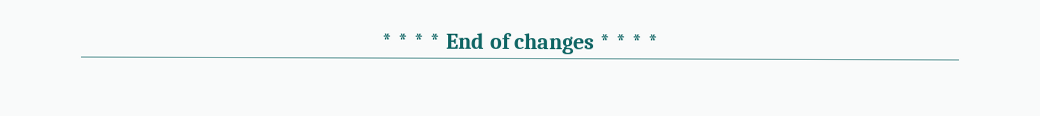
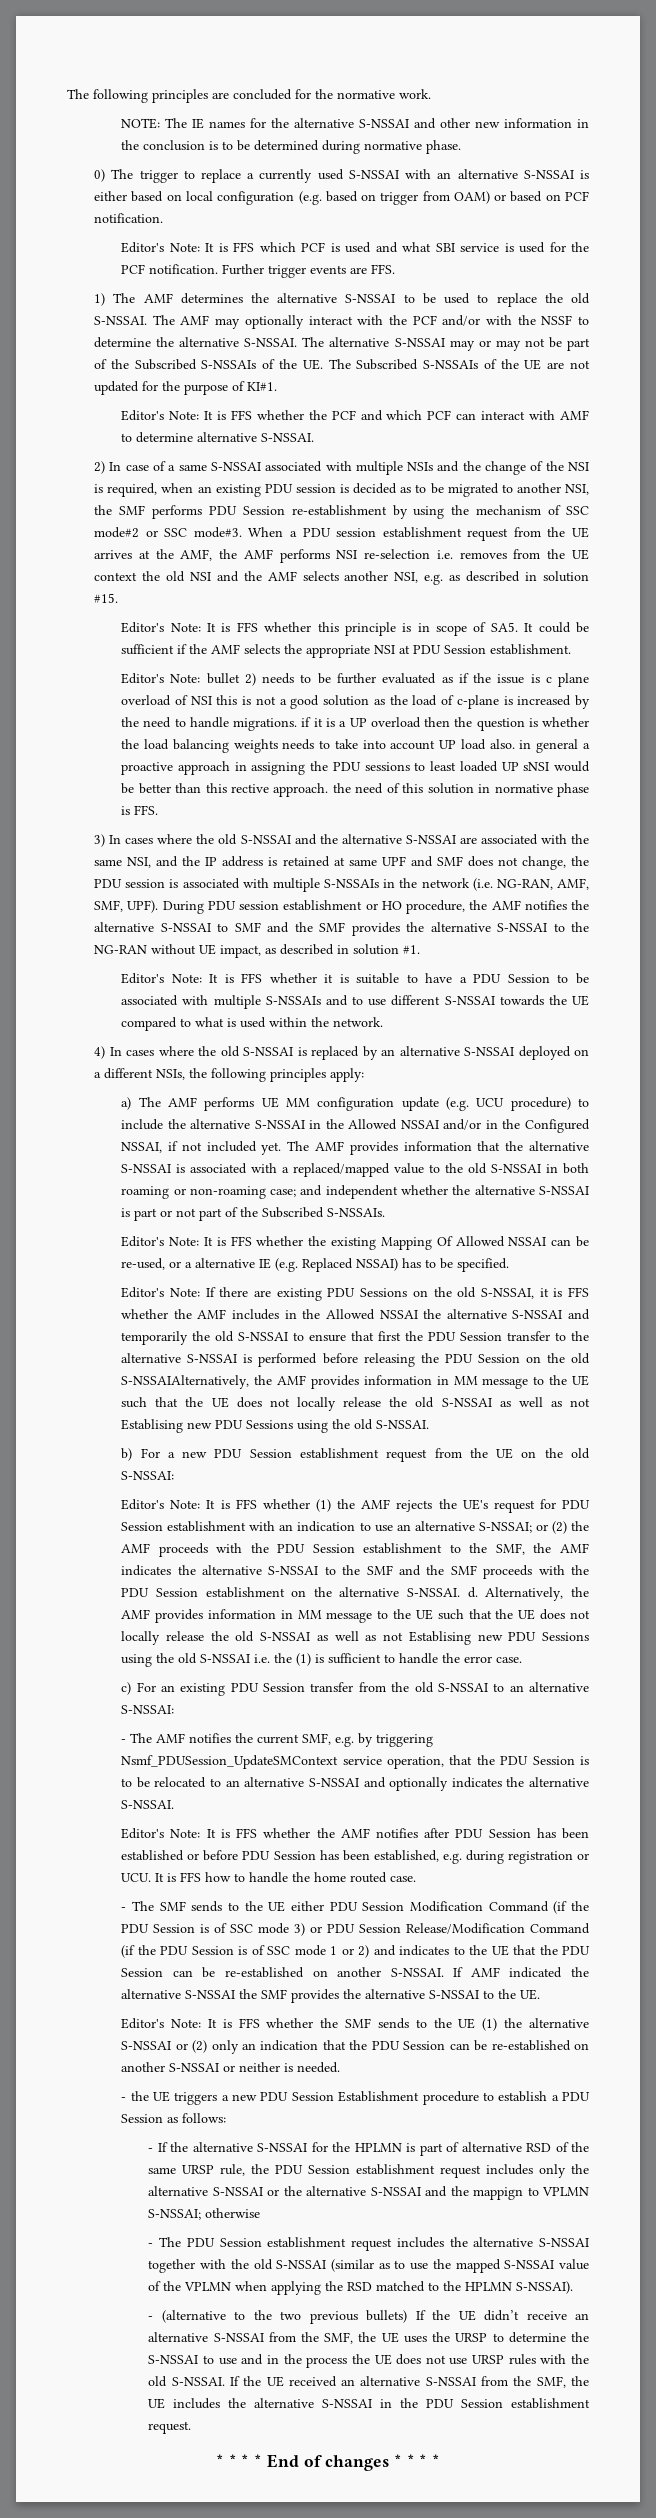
(382, 41) none -> [67,89,431,103] [121,118,589,129] [121,140,462,154] [94,169,589,183] [94,191,590,205] [94,213,164,223] [121,242,589,253] [121,264,396,278] [94,293,590,307] [94,315,589,329] [94,337,590,351] [94,359,591,370] [94,381,278,395] [121,410,589,421] [121,432,315,443] [94,461,589,475] [94,483,590,497] [94,505,590,519] [94,527,589,541] [94,549,589,563] [94,571,589,585] [94,593,119,603] [121,622,589,636] [121,644,572,658] [121,673,589,687] [121,695,590,709] [121,717,589,731] [121,739,590,753] [121,761,590,775] [121,783,590,797] [121,805,159,815] [94,834,589,847] [94,856,589,870] [94,878,590,892] [94,900,589,914] [94,922,589,936] [94,944,421,958] [121,973,589,984] [121,995,589,1009] [121,1017,384,1031] [94,1046,590,1060] [94,1068,365,1082] [121,1097,589,1111] [121,1119,590,1133] [121,1141,590,1155] [121,1163,589,1177] [121,1185,589,1199] [121,1207,386,1221] [121,1236,589,1250] [121,1258,510,1272] [121,1287,589,1301] [121,1309,591,1320] [121,1331,589,1345] [121,1353,590,1367] [121,1375,590,1389] [121,1397,591,1411] [121,1419,430,1433] [121,1448,590,1462] [121,1471,175,1480] [121,1499,591,1513] [121,1521,589,1534] [121,1543,589,1557] [121,1565,590,1579] [121,1587,589,1601] [121,1609,591,1623] [121,1631,589,1645] [121,1653,523,1667] [121,1682,589,1696] [121,1705,175,1714] [121,1733,434,1747] [121,1755,589,1769] [121,1777,589,1791] [121,1800,175,1809] [121,1828,589,1839] [121,1850,589,1864] [121,1872,417,1883] [121,1901,590,1914] [121,1923,590,1936] [121,1945,590,1958] [121,1967,589,1978] [121,1989,541,2003] [121,2018,590,2031] [121,2040,590,2054] [121,2062,341,2073] [121,2091,590,2105] [121,2113,227,2123] [148,2142,590,2156] [148,2164,589,2178] [148,2186,589,2200] [148,2208,261,2220] [148,2237,589,2251] [148,2259,589,2273] [148,2281,574,2295] [148,2310,589,2324] [148,2332,589,2344] [148,2354,589,2368] [148,2376,590,2388] [148,2398,590,2409] [148,2421,192,2434] The following principles are concluded for the normative work. // NOTE: The IE names for the alternative S-NSSAI and other new information in the conclusion is to be determined during normative phase. // 0) The trigger to replace a currently used S-NSSAI with an alternative S-NSSAI is either based on local configuration (e.g. based on trigger from OAM) or based on PCF notification. // Editor's Note: It is FFS which PCF is used and what SBI service is used for the PCF notification. Further trigger events are FFS. // 1) The AMF determines the alternative S-NSSAI to be used to replace the old S-NSSAI. The AMF may optionally interact with the PCF and/or with the NSSF to determine the alternative S-NSSAI. The alternative S-NSSAI may or may not be part of the Subscribed S-NSSAIs of the UE. The Subscribed S-NSSAIs of the UE are not updated for the purpose of KI#1. // Editor's Note: It is FFS whether the PCF and which PCF can interact with AMF to determine alternative S-NSSAI. // 2) In case of a same S-NSSAI associated with multiple NSIs and the change of the NSI is required, when an existing PDU session is decided as to be migrated to another NSI, the SMF performs PDU Session re-establishment by using the mechanism of SSC mode#2 or SSC mode#3. When a PDU session establishment request from the UE arrives at the AMF, the AMF performs NSI re-selection i.e. removes from the UE context the old NSI and the AMF selects another NSI, e.g. as described in solution #15. // Editor's Note: It is FFS whether this principle is in scope of SA5. It could be sufficient if the AMF selects the appropriate NSI at PDU Session establishment. // Editor's Note: bullet 2) needs to be further evaluated as if the issue is c plane overload of NSI this is not a good solution as the load of c-plane is increased by the need to handle migrations. if it is a UP overload then the question is whether the load balancing weights needs to take into account UP load also. in general a proactive approach in assigning the PDU sessions to least loaded UP sNSI would be better than this rective approach. the need of this solution in normative phase is FFS. // 3) In cases where the old S-NSSAI and the alternative S-NSSAI are associated with the same NSI, and the IP address is retained at same UPF and SMF does not change, the PDU session is associated with multiple S-NSSAIs in the network (i.e. NG-RAN, AMF, SMF, UPF). During PDU session establishment or HO procedure, the AMF notifies the alternative S-NSSAI to SMF and the SMF provides the alternative S-NSSAI to the NG-RAN without UE impact, as described in solution #1. // Editor's Note: It is FFS whether it is suitable to have a PDU Session to be associated with multiple S-NSSAIs and to use different S-NSSAI towards the UE compared to what is used within the network. // 4) In cases where the old S-NSSAI is replaced by an alternative S-NSSAI deployed on a different NSIs, the following principles apply: // a) The AMF performs UE MM configuration update (e.g. UCU procedure) to include the alternative S-NSSAI in the Allowed NSSAI and/or in the Configured NSSAI, if not included yet. The AMF provides information that the alternative S-NSSAI is associated with a replaced/mapped value to the old S-NSSAI in both roaming or non-roaming case; and independent whether the alternative S-NSSAI is part or not part of the Subscribed S-NSSAIs. // Editor's Note: It is FFS whether the existing Mapping Of Allowed NSSAI can be re-used, or a alternative IE (e.g. Replaced NSSAI) has to be specified. // Editor's Note: If there are existing PDU Sessions on the old S-NSSAI, it is FFS whether the AMF includes in the Allowed NSSAI the alternative S-NSSAI and temporarily the old S-NSSAI to ensure that first the PDU Session transfer to the alternative S-NSSAI is performed before releasing the PDU Session on the old S-NSSAIAlternatively, the AMF provides information in MM message to the UE such that the UE does not locally release the old S-NSSAI as well as not Establising new PDU Sessions using the old S-NSSAI. // b) For a new PDU Session establishment request from the UE on the old S-NSSAI: // Editor's Note: It is FFS whether (1) the AMF rejects the UE's request for PDU Session establishment with an indication to use an alternative S-NSSAI; or (2) the AMF proceeds with the PDU Session establishment to the SMF, the AMF indicates the alternative S-NSSAI to the SMF and the SMF proceeds with the PDU Session establishment on the alternative S-NSSAI. d. Alternatively, the AMF provides information in MM message to the UE such that the UE does not locally release the old S-NSSAI as well as not Establising new PDU Sessions using the old S-NSSAI i.e. the (1) is sufficient to handle the error case. // c) For an existing PDU Session transfer from the old S-NSSAI to an alternative S-NSSAI: // - The AMF notifies the current SMF, e.g. by triggering Nsmf_PDUSession_UpdateSMContext service operation, that the PDU Session is to be relocated to an alternative S-NSSAI and optionally indicates the alternative S-NSSAI. // Editor's Note: It is FFS whether the AMF notifies after PDU Session has been established or before PDU Session has been established, e.g. during registration or UCU. It is FFS how to handle the home routed case. // - The SMF sends to the UE either PDU Session Modification Command (if the PDU Session is of SSC mode 3) or PDU Session Release/Modification Command (if the PDU Session is of SSC mode 1 or 2) and indicates to the UE that the PDU Session can be re-established on another S-NSSAI. If AMF indicated the alternative S-NSSAI the SMF provides the alternative S-NSSAI to the UE. // Editor's Note: It is FFS whether the SMF sends to the UE (1) the alternative S-NSSAI or (2) only an indication that the PDU Session can be re-established on another S-NSSAI or neither is needed. // - the UE triggers a new PDU Session Establishment procedure to establish a PDU Session as follows: // - If the alternative S-NSSAI for the HPLMN is part of alternative RSD of the same URSP rule, the PDU Session establishment request includes only the alternative S-NSSAI or the alternative S-NSSAI and the mappign to VPLMN S-NSSAI; otherwise // - The PDU Session establishment request includes the alternative S-NSSAI together with the old S-NSSAI (similar as to use the mapped S-NSSAI value of the VPLMN when applying the RSD matched to the HPLMN S-NSSAI). // - (alternative to the two previous bullets) If the UE didn’t receive an alternative S-NSSAI from the SMF, the UE uses the URSP to determine the S-NSSAI to use and in the process the UE does not use URSP rules with the old S-NSSAI. If the UE received an alternative S-NSSAI from the SMF, the UE includes the alternative S-NSSAI in the PDU Session establishment request. //

